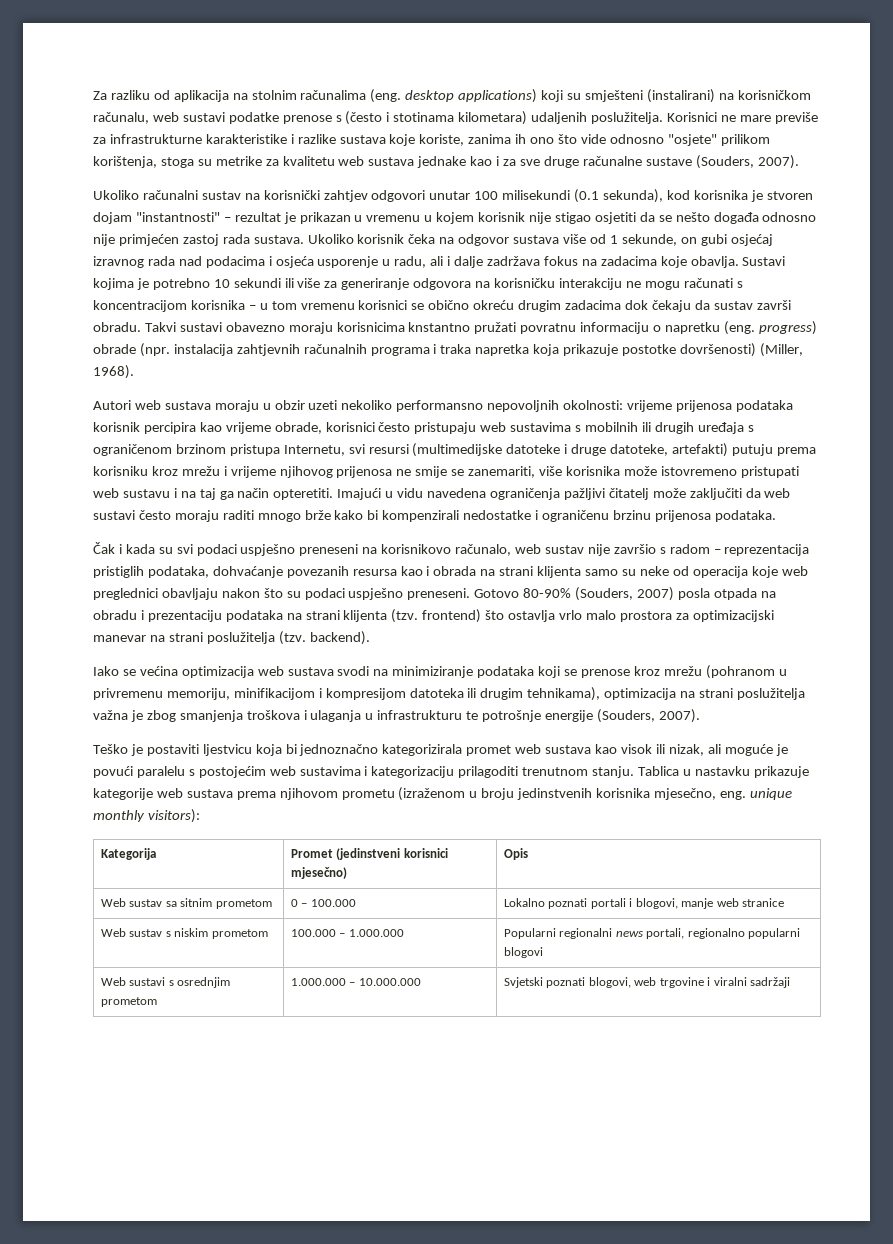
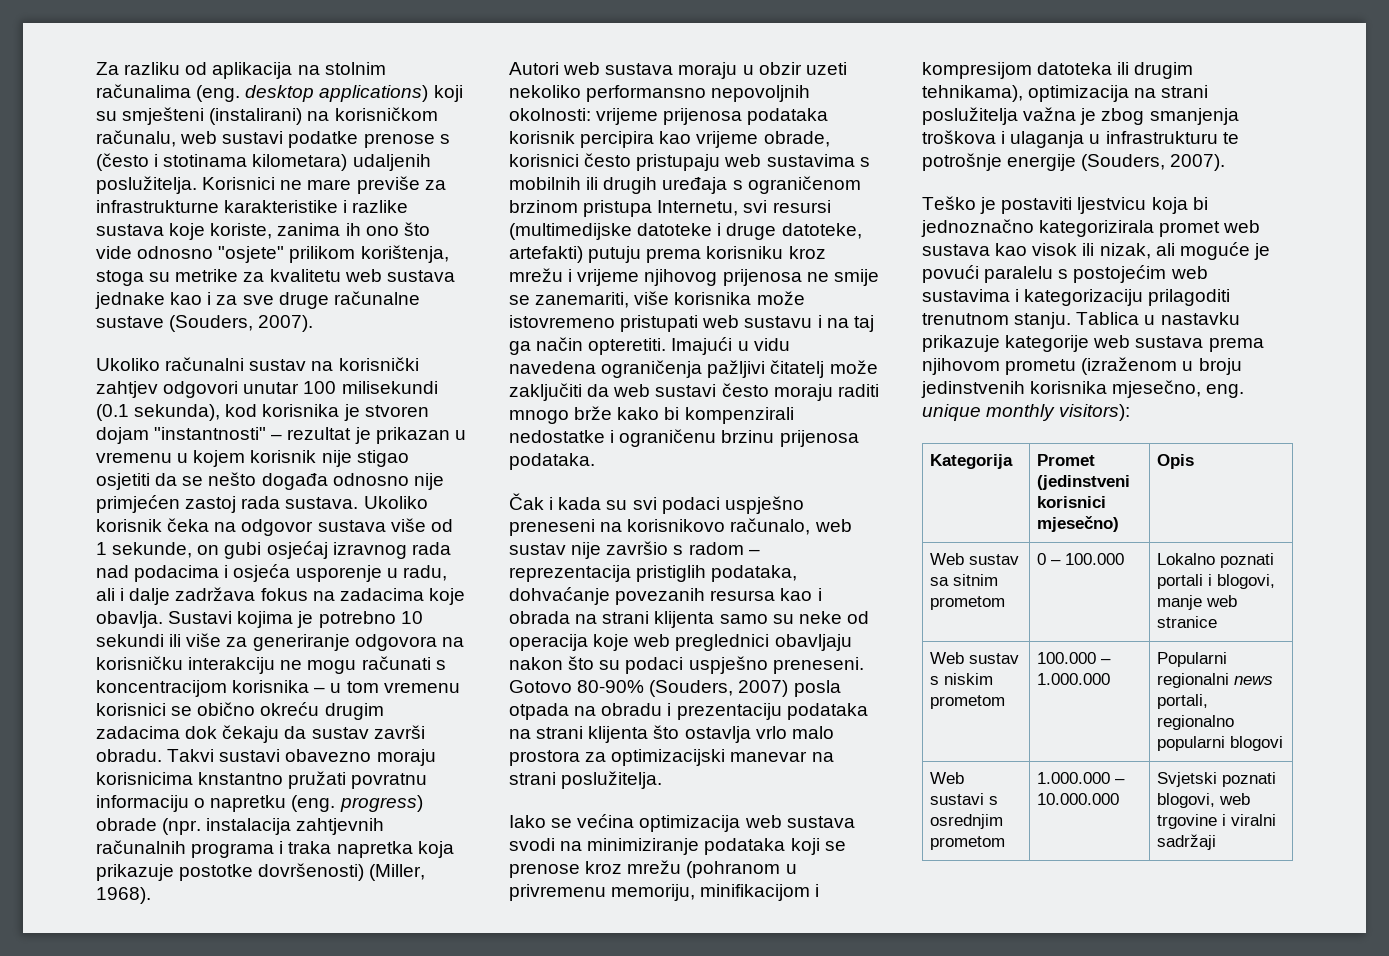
[391,609,482,623] (tzv. frontend) -> (649, 734) none
[206,631,370,645] poslužitelja (tzv. backend). -> [561,771,663,789] poslužitelja.

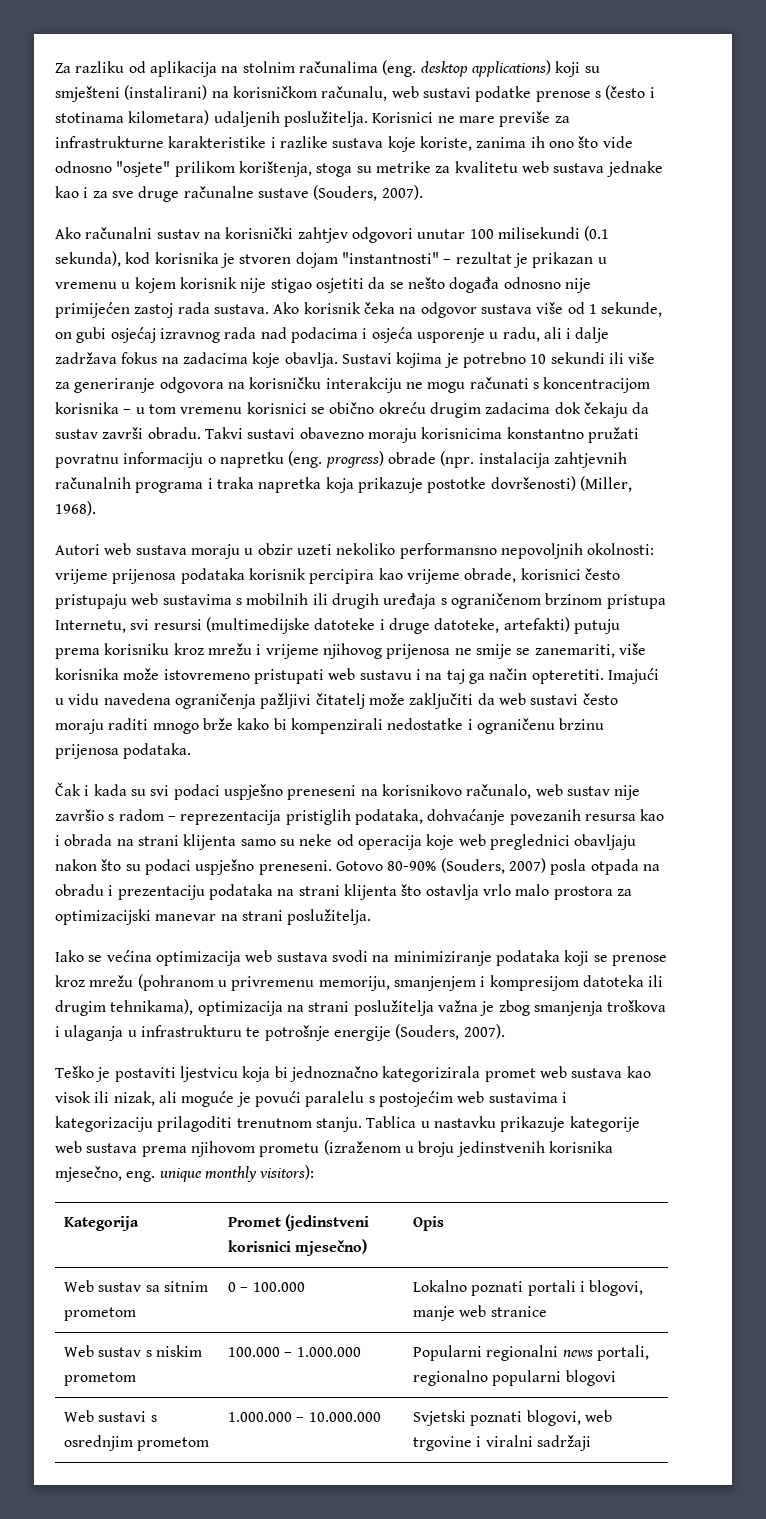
[96,358,160,371] Ukoliko -> [55,227,81,239] Ako
[96,495,180,513] primjećen -> [55,302,130,318] primijećen
[363,496,428,509] Ukoliko -> [273,302,300,314] Ako
[198,772,284,785] knstantno -> [506,427,584,439] konstantno
[700,884,811,901] minifikacijom -> [393,976,476,991] smanjenjem

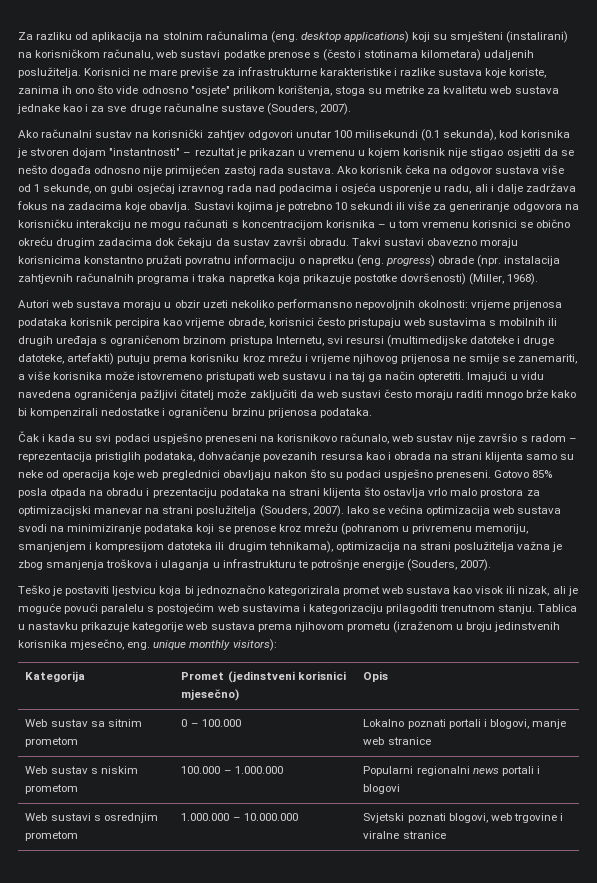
(615, 651) none -> [18,374,25,380] a
[387,858,546,874] 80-90% (Souders, 2007) -> [532,470,553,478] 85%
[287,909,372,925] poslužitelja. // -> [196,505,344,517] poslužitelja (Souders, 2007).
[181,1091,251,1107] moguće je -> [567,586,578,596] [18,603,61,614] je moguće
[597,1345,650,1361] [413,1370,562,1386] portali, regionalno popularni -> [501,766,540,776] portali i
[485,1435,592,1451] viralni sadržaji -> [363,831,446,839] viralne stranice

